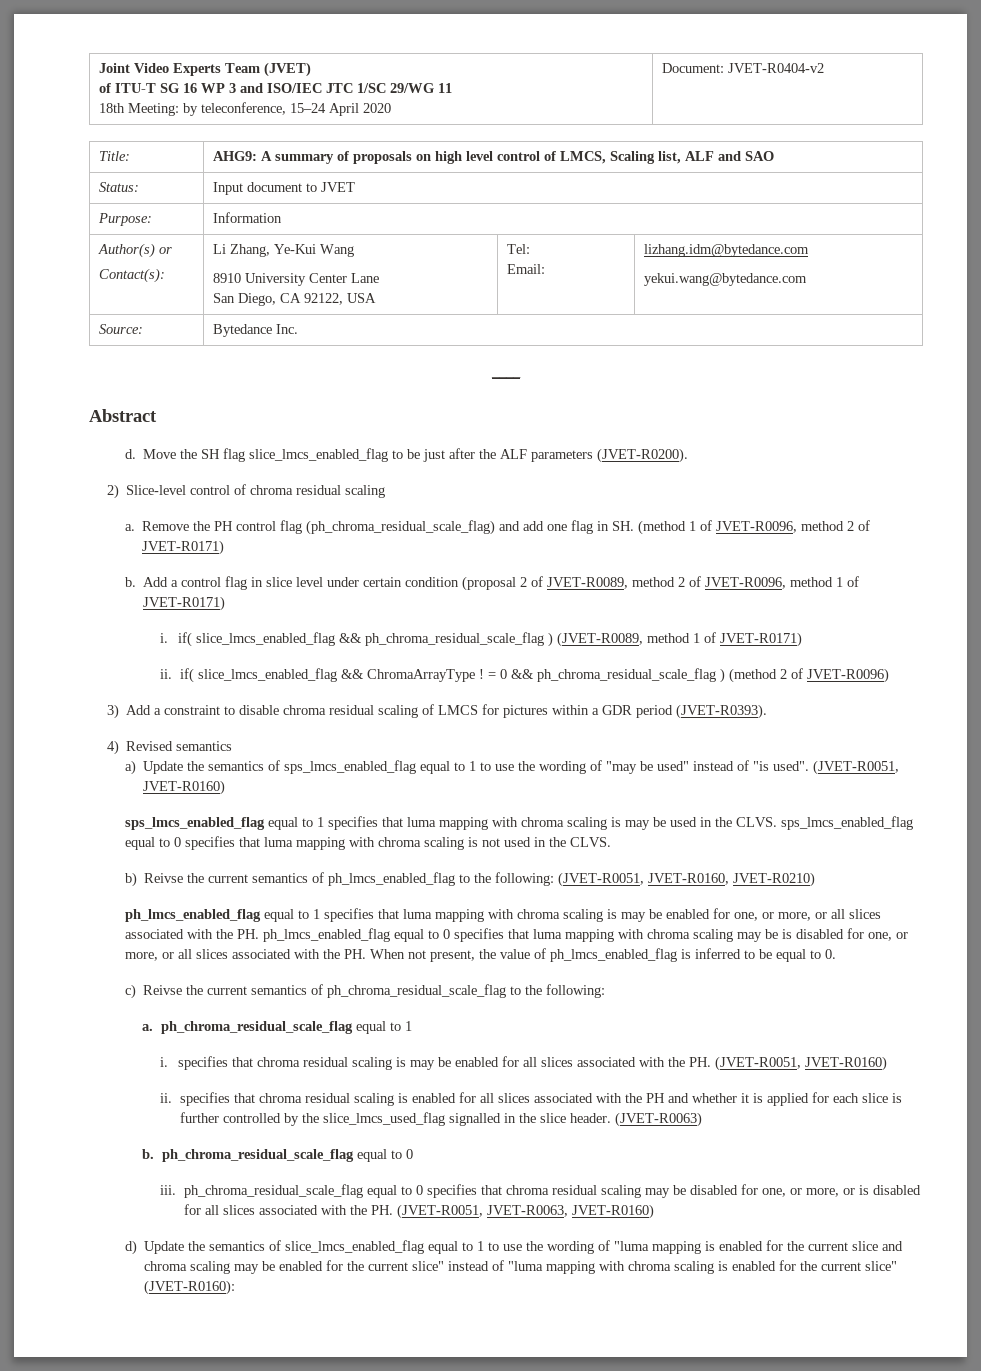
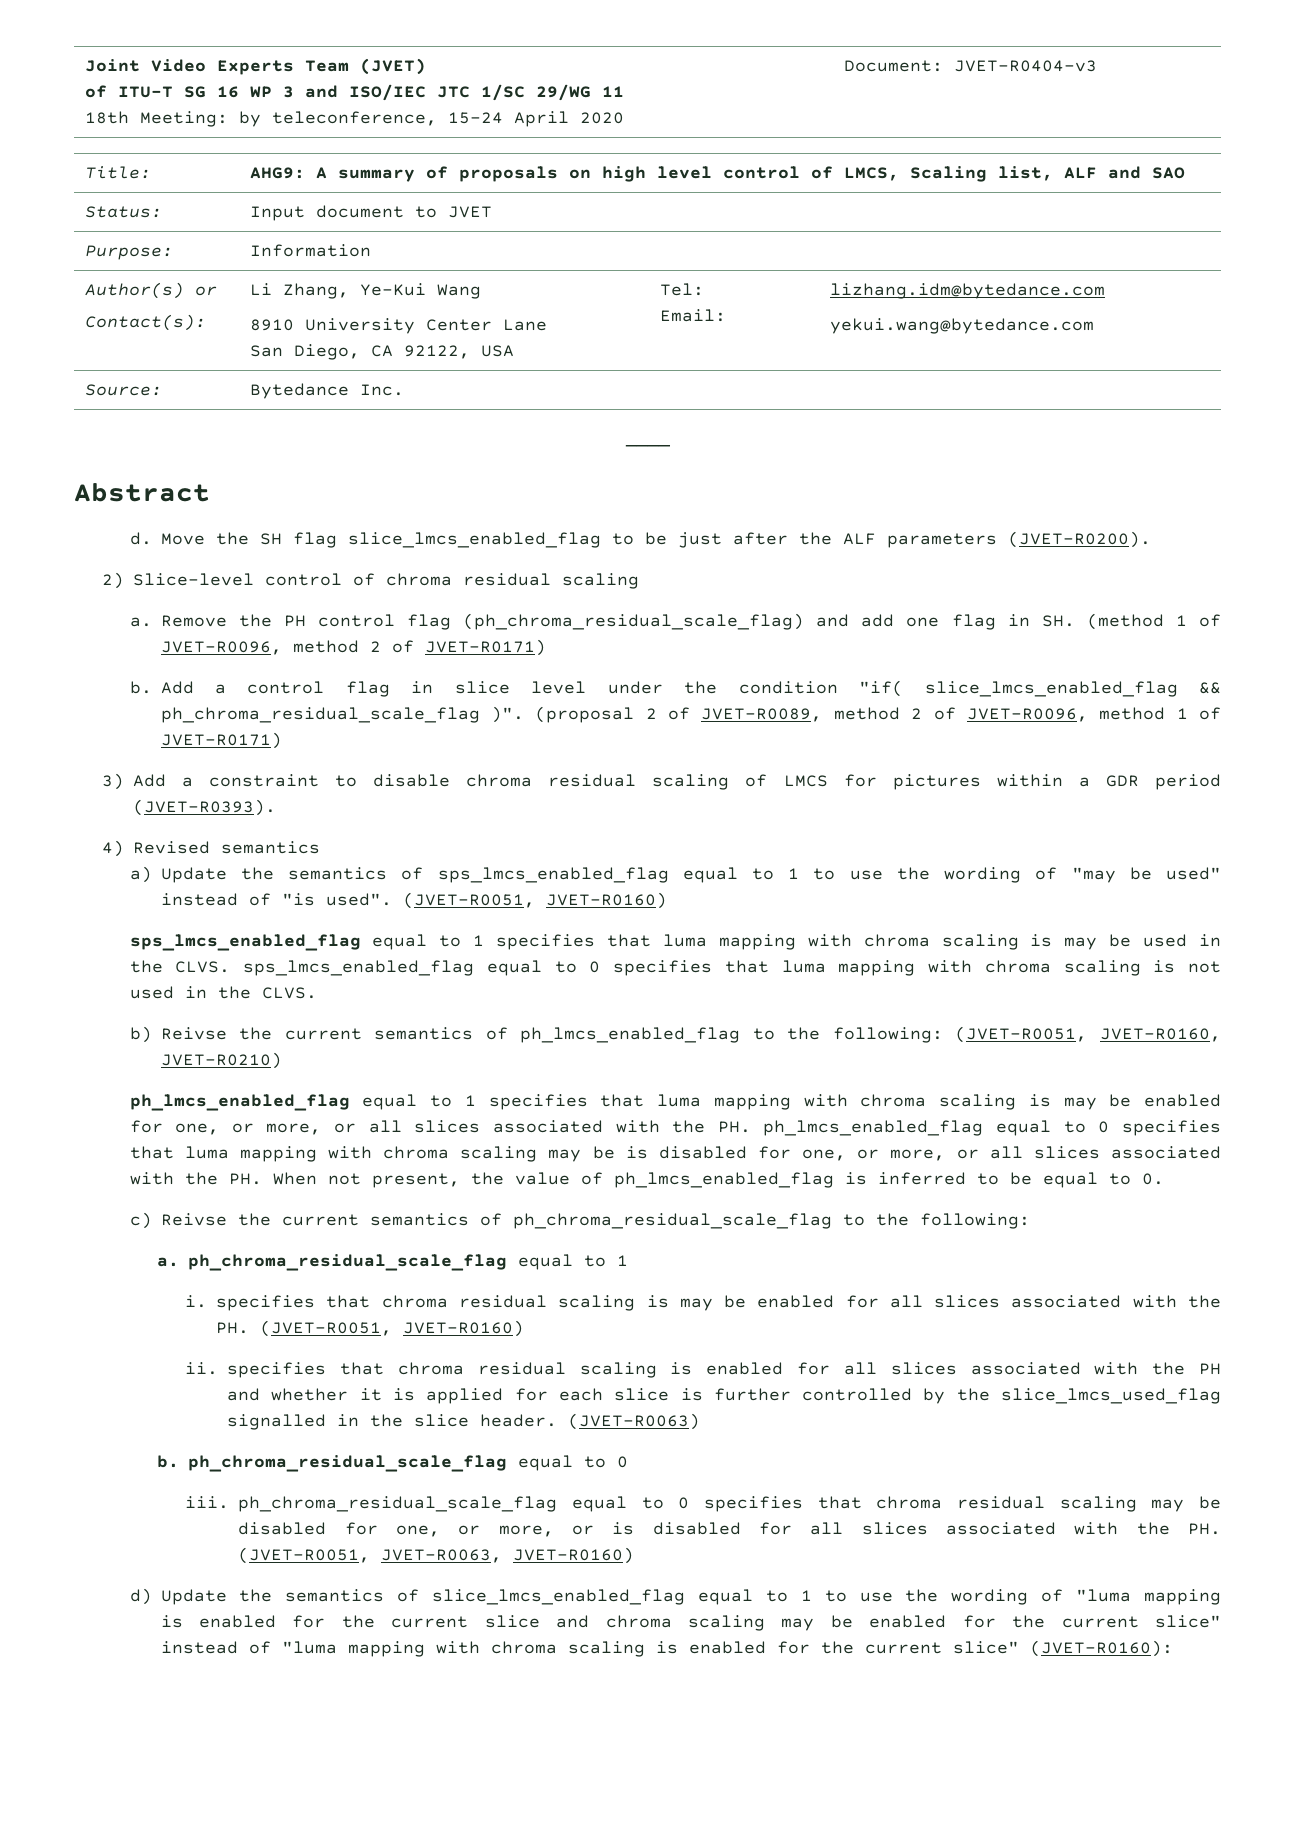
[727,63,824,73] JVET-R0404-v2 -> [953,60,1097,72] JVET-R0404-v3
[362,577,459,587] certain condition -> [684,680,1221,697] [160,706,524,723] the condition "if( slice_lmcs_enabled_flag && ph_chroma_residual_scale_flag )".
[160,632,803,647] [160,668,889,683] // i. if( slice_lmcs_enabled_flag && ph_chroma_residual_scale_flag ) (JVET-R0089, method 1 of JVET-R0171) // ii. if( slice_lmcs_enabled_flag && ChromaArrayType ! = 0 && ph_chroma_residual_scale_flag ) (method 2 of JVET-R0096) -> (282, 740) none

